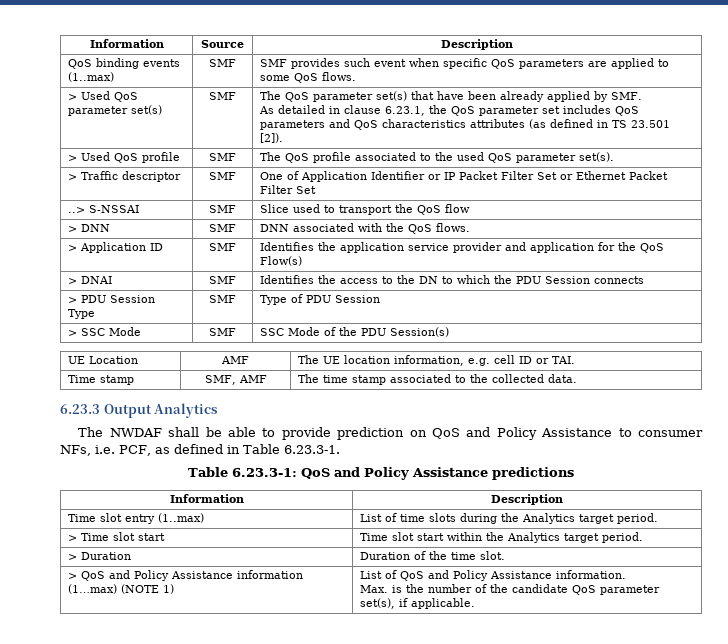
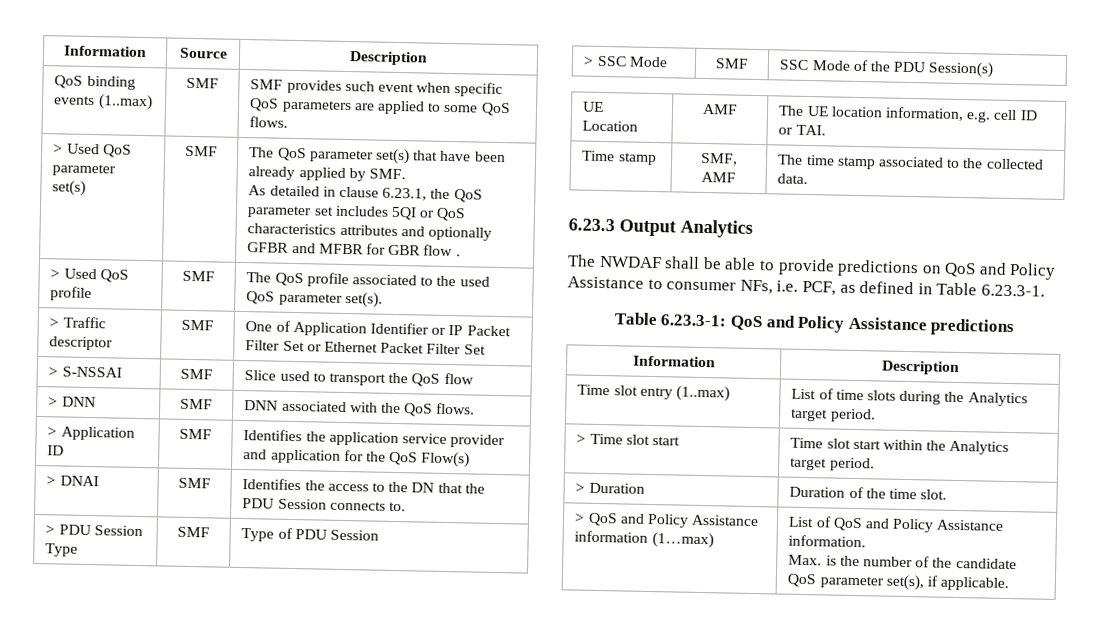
[614,106,639,116] [259,119,670,130] [259,133,283,143] QoS parameters and QoS characteristics attributes (as defined in TS 23.501 [2]). -> [391,206,467,222] [247,223,493,241] [247,242,461,257] 5QI or QoS characteristics attributes and optionally GFBR and MFBR for GBR flow .
[67,207,85,213] ..> -> [48,367,59,377] >
[441,275,490,284] to which -> [437,482,463,494] that
(644, 280) none -> [389,501,407,512] to.
[337,427,405,440] prediction -> [837,259,920,278] predictions
[120,584,174,594] (NOTE 1) -> (714, 540) none

